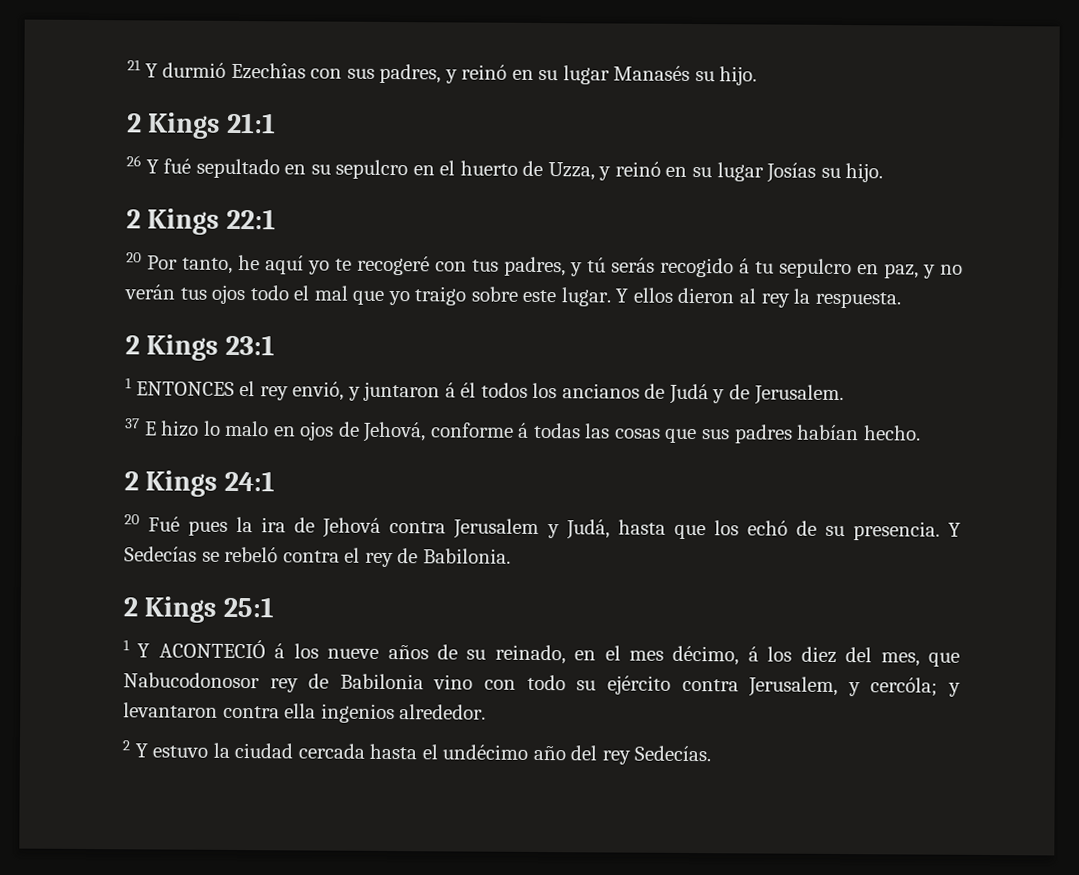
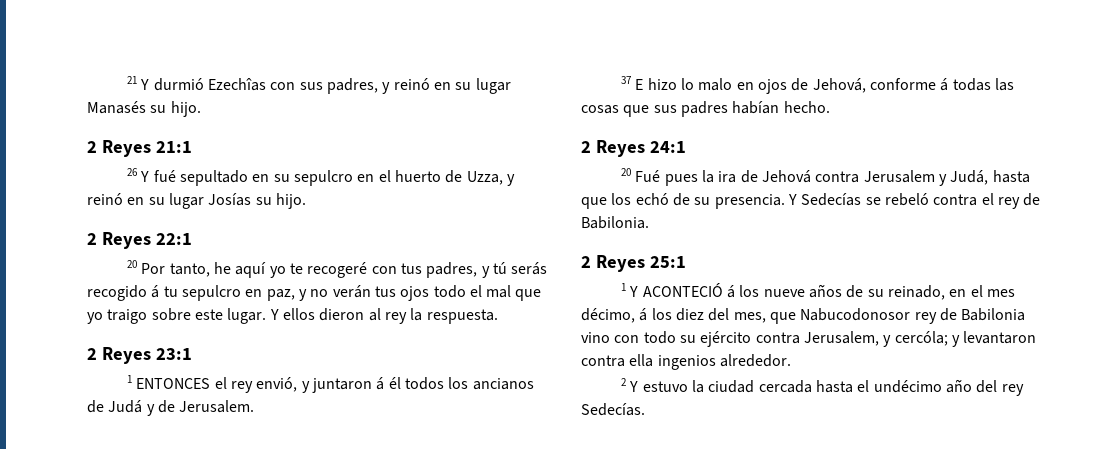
[147,112,221,139] Kings -> [101,140,151,157] Reyes
[147,208,220,235] Kings -> [101,232,151,249] Reyes
[146,334,219,361] Kings -> [101,347,151,364] Reyes
[145,470,218,497] Kings -> [595,140,645,157] Reyes
[144,596,217,623] Kings -> [595,255,645,272] Reyes

